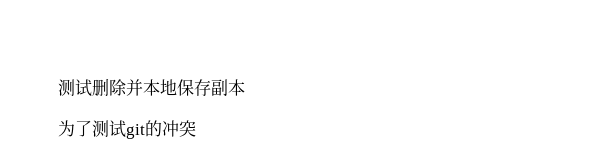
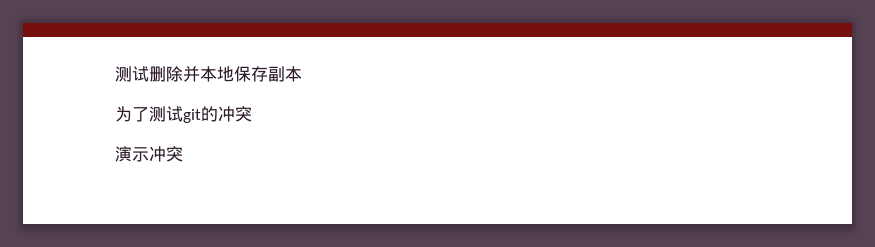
(196, 128) none -> [115,146,183,162] // 演示冲突

